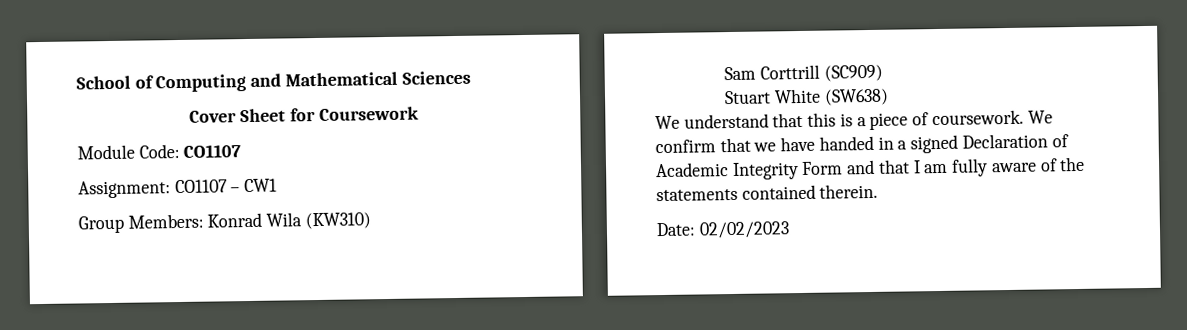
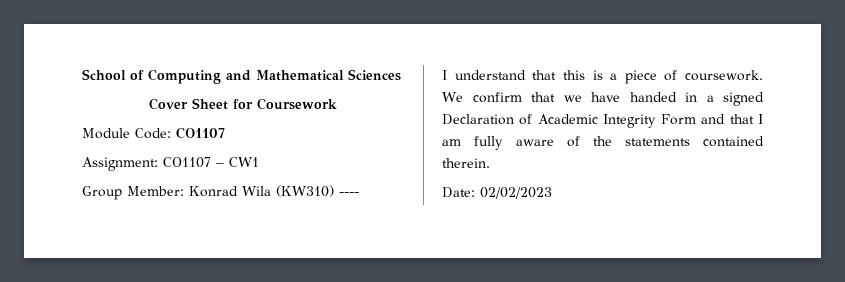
[127,213,204,229] Members: -> [127,186,184,196] Member:
[724,64,883,82] [724,88,889,106] [655,115,680,130] // Sam Corttrill (SC909) // Stuart White (SW638) // We -> [339,192,359,196] [442,70,447,80] ---- // I

